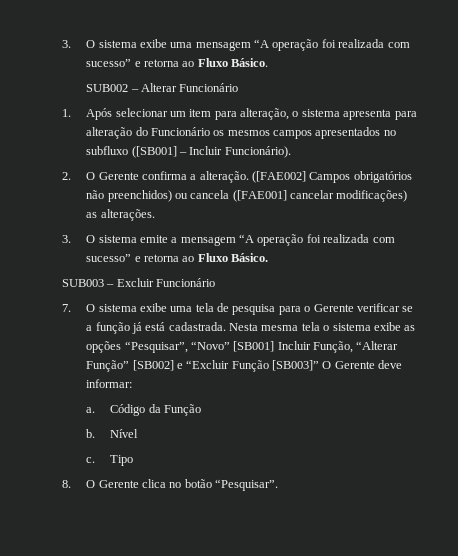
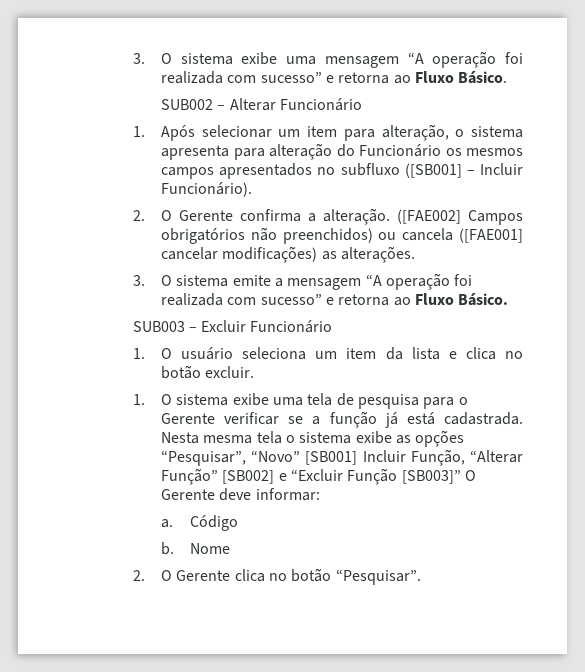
[62,304,72,312] 7. -> [132,347,523,360] [161,365,255,379] [132,394,145,405] 1. O usuário seleciona um item da lista e clica no botão excluir. // 1.
[148,404,201,416] da Função -> (238, 523) none
[110,429,139,438] [86,455,134,466] [62,480,72,488] Nível // c. Tipo // 8. -> [189,543,230,554] [132,570,145,581] Nome // 2.

